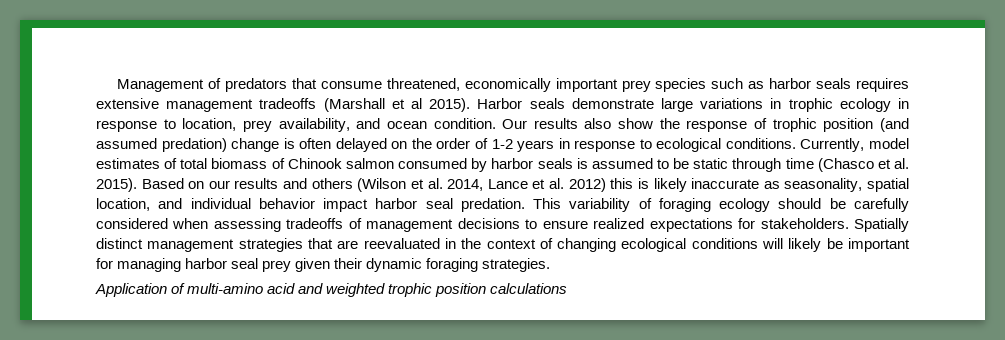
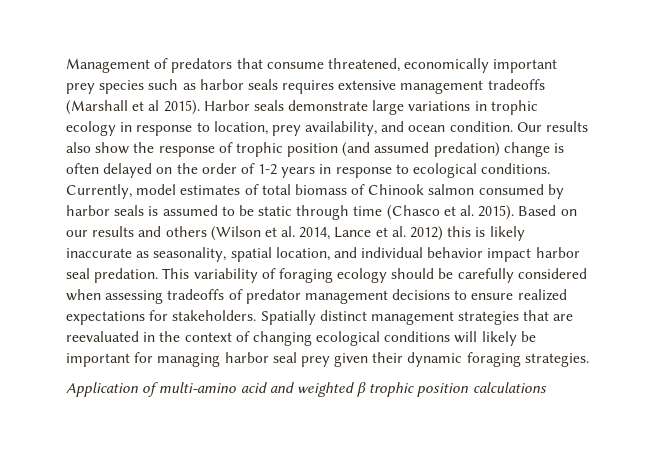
(362, 223) none -> [245,289,301,304] predator
(386, 290) none -> [357,382,367,397] β

